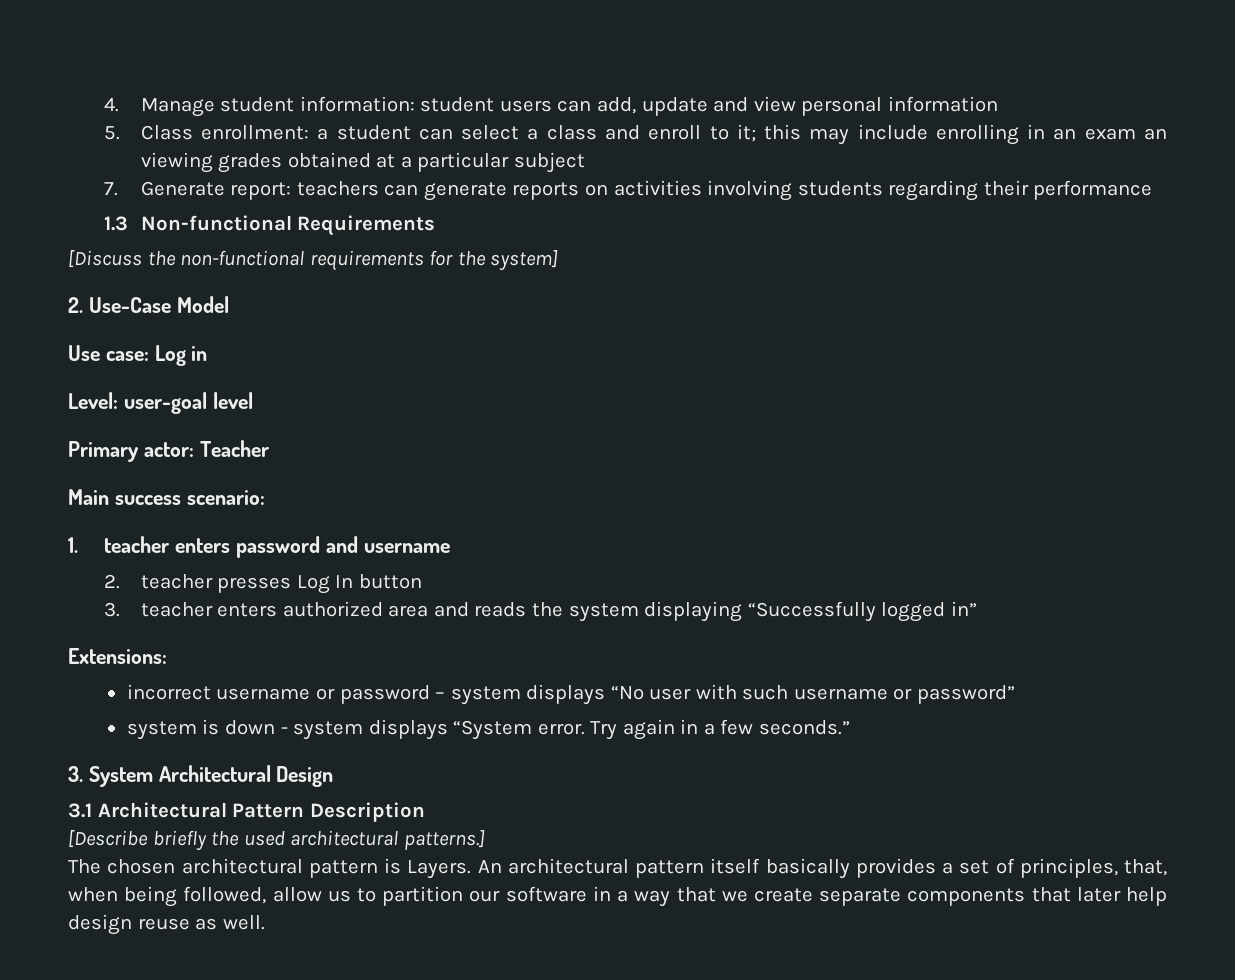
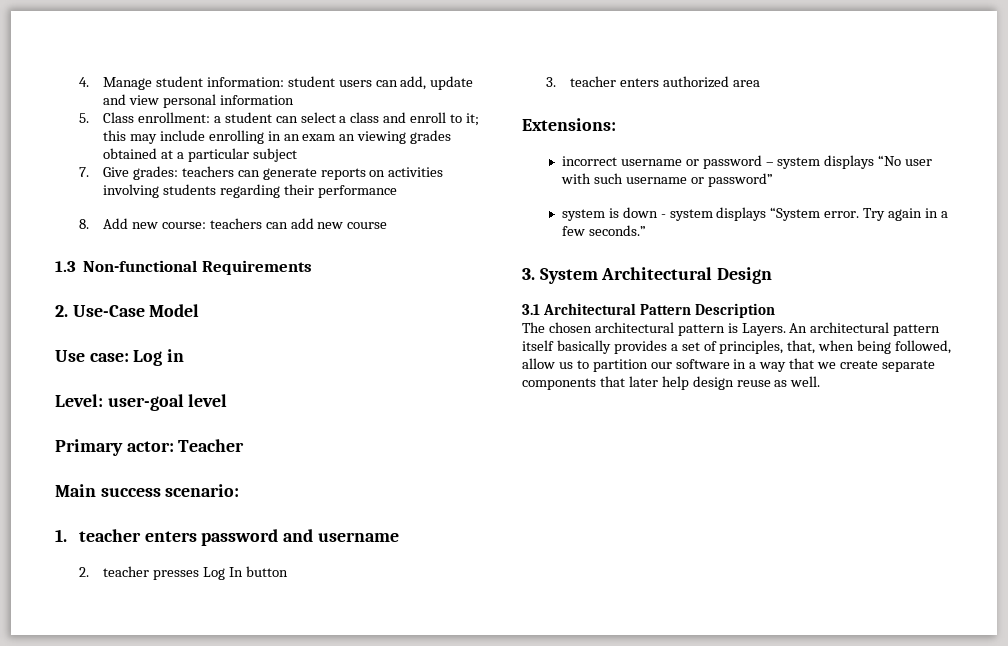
[140,181,292,200] Generate report: -> [102,166,178,180] Give grades:
[104,215,436,236] [68,250,559,271] 1.3 Non-functional Requirements // [Discuss the non-functional requirements for the system] -> [78,218,388,229] [55,260,312,275] 8. Add new course: teachers can add new course // 1.3 Non-functional Requirements
[433,601,977,622] and reads the system displaying “Successfully logged in” -> (760, 83) none
[68,830,485,851] // [Describe briefly the used architectural patterns.] -> (775, 310) none

